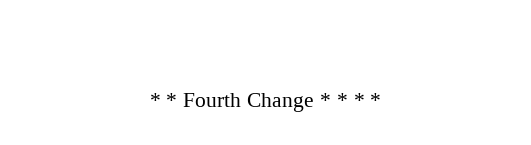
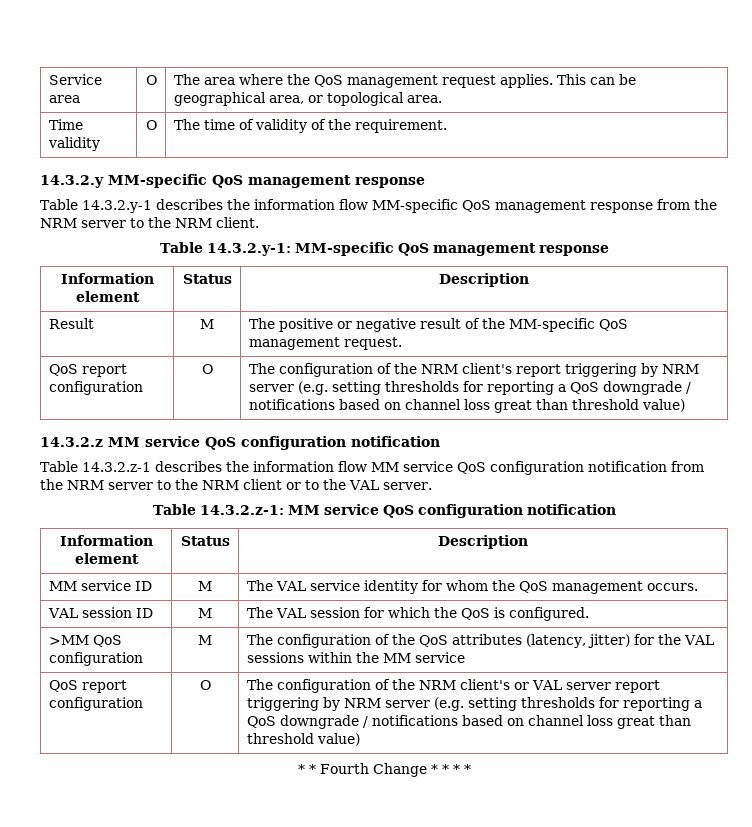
(149, 100) none -> [48,74,102,85] [48,95,80,103] [145,75,157,85] [173,74,636,88] [173,92,442,106] [48,119,83,130] [47,137,100,151] [145,120,157,130] [173,119,447,133] [40,174,425,188] [40,199,717,213] [40,217,259,228] [159,242,609,256] [60,273,154,284] [75,291,140,302] [182,274,232,284] [439,273,529,287] [48,318,94,329] [200,319,214,329] [248,318,628,332] [248,337,402,350] [48,364,127,377] [48,381,143,395] [201,364,213,374] [248,363,699,377] [248,381,691,395] [248,399,685,413] [40,436,440,450] [40,461,704,475] [40,479,432,490] [152,504,616,518] [59,535,153,546] [74,553,139,564] [180,536,230,546] [438,535,528,549] [48,580,152,591] [198,581,212,591] [246,580,698,594] [47,607,153,618] [198,608,212,618] [246,607,589,621] [48,635,122,647] [48,652,143,666] [198,635,212,645] [246,634,714,648] [246,652,465,663] [48,680,127,693] [48,697,143,711] [199,680,211,690] [246,679,660,693] [246,697,702,711] [246,715,691,729] [246,733,360,746] Service area | O | The area where the QoS management request applies. This can be geographical area, or topological area. // Time validity | O | The time of validity of the requirement. // 14.3.2.y MM-specific QoS management response // Table 14.3.2.y-1 describes the information flow MM-specific QoS management response from the NRM server to the NRM client. // Table 14.3.2.y-1: MM-specific QoS management response // Information element | Status | Description // Result | M | The positive or negative result of the MM-specific QoS management request. // QoS report configuration | O | The configuration of the NRM client's report triggering by NRM server (e.g. setting thresholds for reporting a QoS downgrade / notifications based on channel loss great than threshold value) // 14.3.2.z MM service QoS configuration notification // Table 14.3.2.z-1 describes the information flow MM service QoS configuration notification from the NRM server to the NRM client or to the VAL server. // Table 14.3.2.z-1: MM service QoS configuration notification // Information element | Status | Description // MM service ID | M | The VAL service identity for whom the QoS management occurs. // VAL session ID | M | The VAL session for which the QoS is configured. // >MM QoS configuration | M | The configuration of the QoS attributes (latency, jitter) for the VAL sessions within the MM service // QoS report configuration | O | The configuration of the NRM client's or VAL server report triggering by NRM server (e.g. setting thresholds for reporting a QoS downgrade / notifications based on channel loss great than threshold value) //

